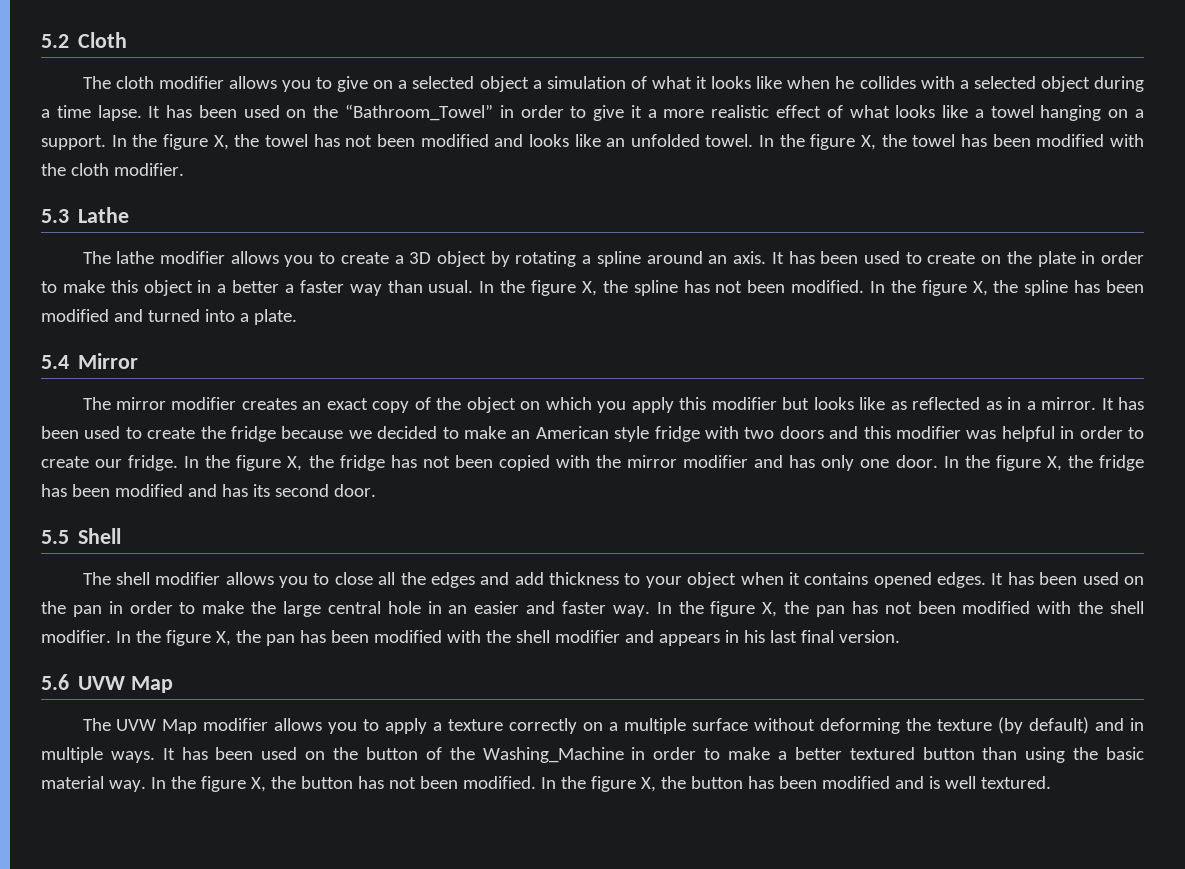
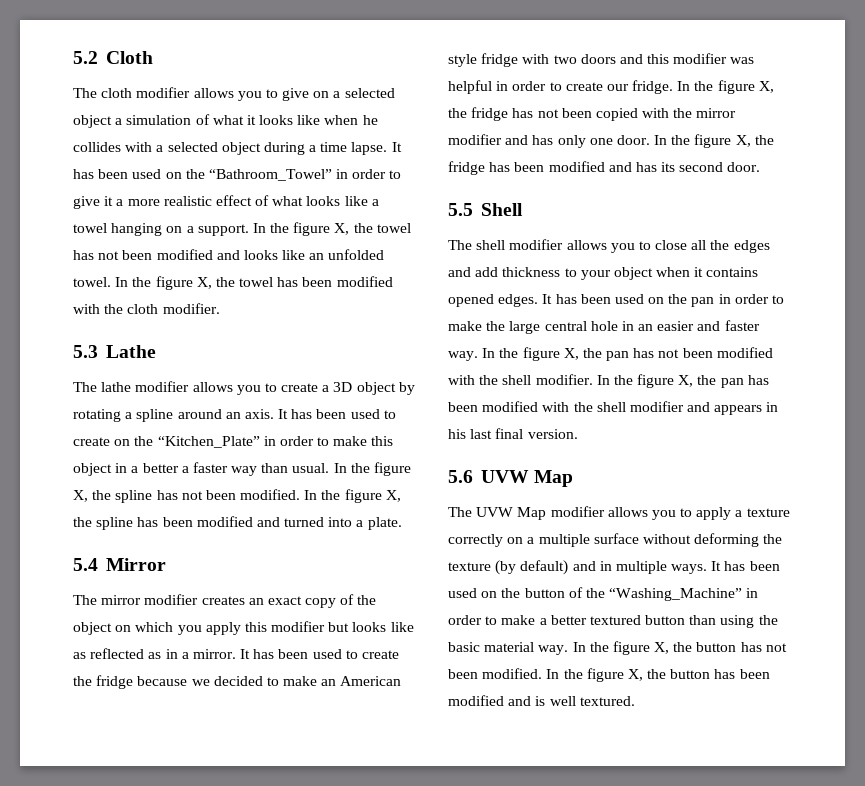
[1037,251,1076,267] plate -> [157,436,260,448] “Kitchen_Plate”
[482,747,624,763] Washing_Machine -> [609,588,743,601] “Washing_Machine”

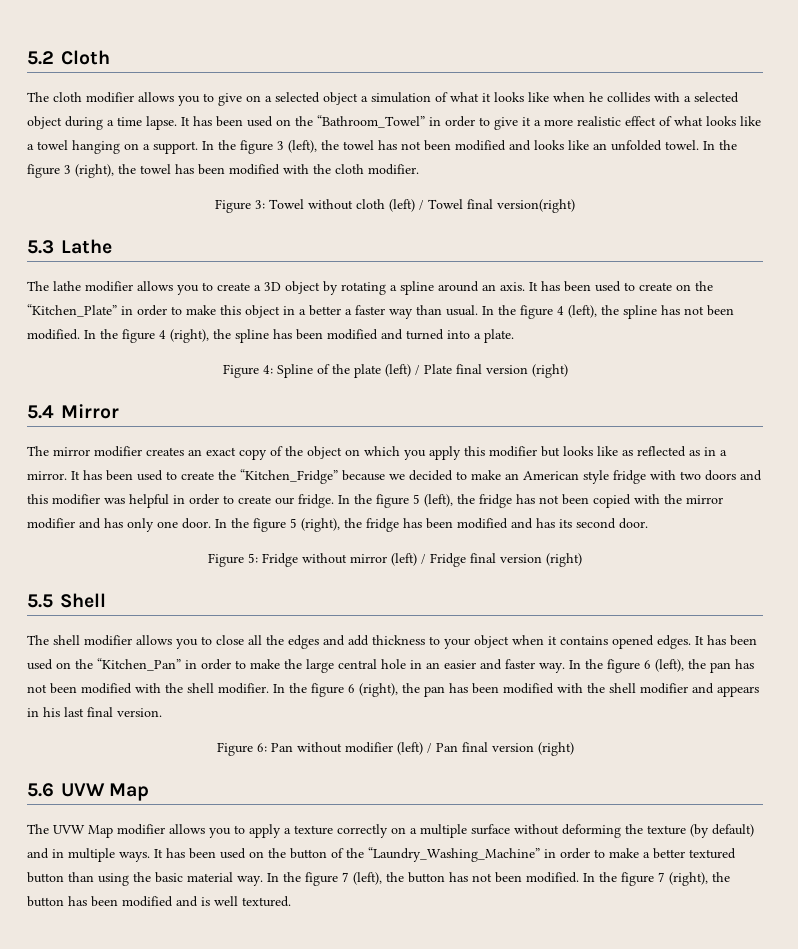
[334,223,350,235] X, -> [277,140,317,153] 3 (left),
[196,277,212,289] X, -> [64,164,114,178] 3 (right),
(220, 308) none -> [215,199,575,213] // Figure 3: Towel without cloth (left) / Towel final version(right)
[73,490,88,502] X, -> [557,305,597,318] 4 (left),
[385,490,401,502] X, -> [159,329,209,343] 4 (right),
(402, 523) none -> [222,364,568,378] // Figure 4: Spline of the plate (left) / Plate final version (right)
[96,675,134,689] fridge -> [240,469,338,484] “Kitchen_Fridge”
[758,81,774,93] X, -> [413,494,453,507] 5 (left),
[735,135,751,147] X, -> [290,518,340,532] 5 (right),
(761, 167) none -> [208,553,582,567] // Figure 5: Fridge without mirror (left) / Fridge final version (right)
[691,297,715,307] pan -> [97,658,181,671] “Kitchen_Pan”
[563,348,579,360] X, -> [644,659,684,672] 6 (left),
[678,375,694,387] X, -> [348,683,398,697] 6 (right),
(578, 434) none -> [216,742,574,756] // Figure 6: Pan without modifier (left) / Pan final version (right)
[609,588,743,601] “Washing_Machine” -> [368,847,540,862] “Laundry_Washing_Machine”
[654,642,670,654] X, -> [342,872,382,885] 7 (left),
[627,669,643,681] X, -> [658,872,708,886] 7 (right),

